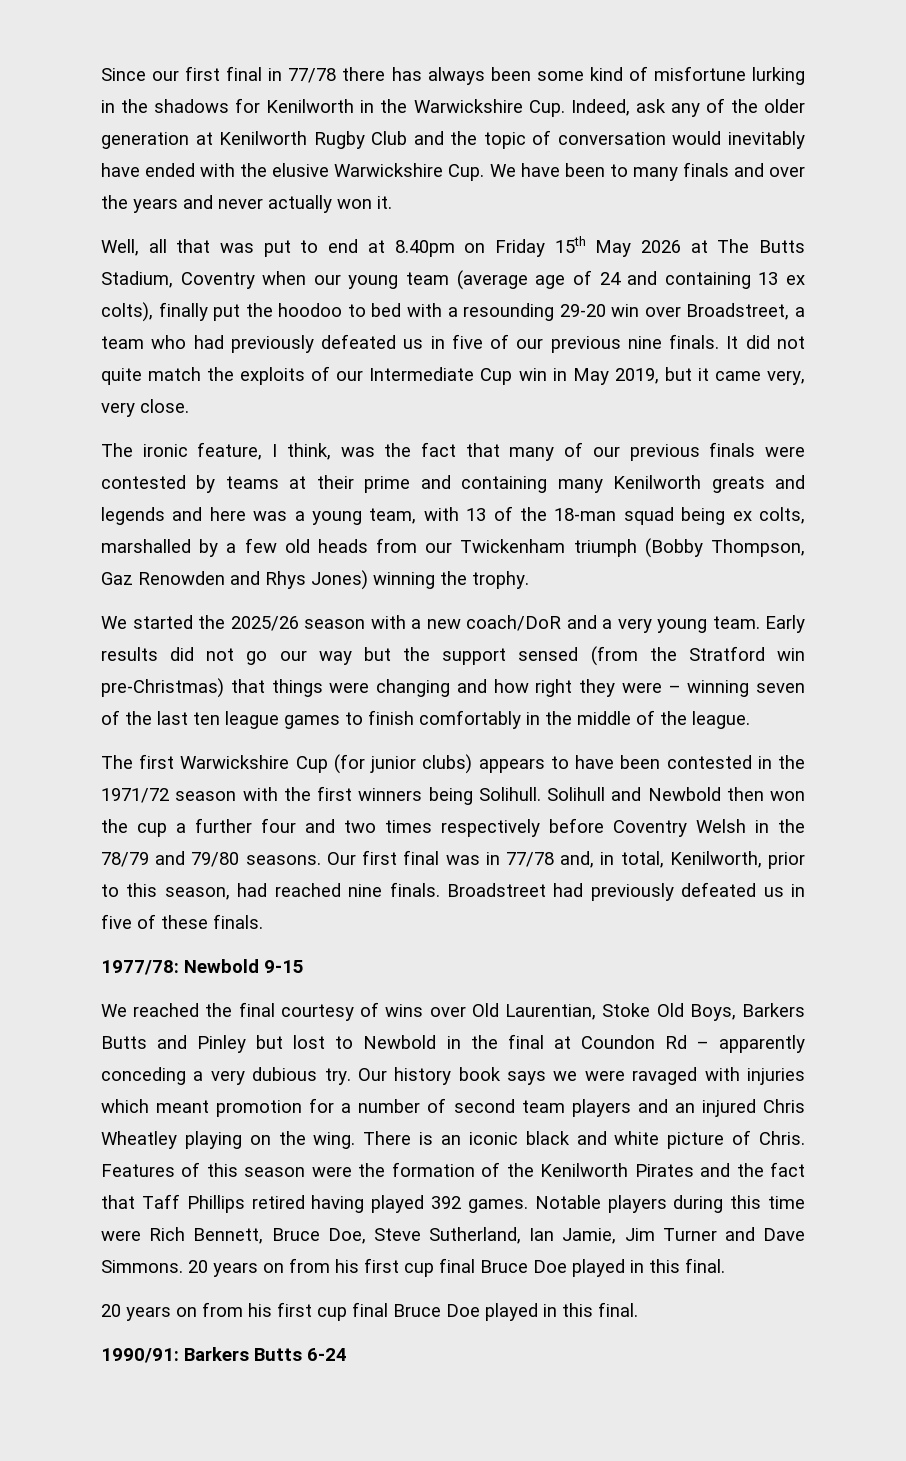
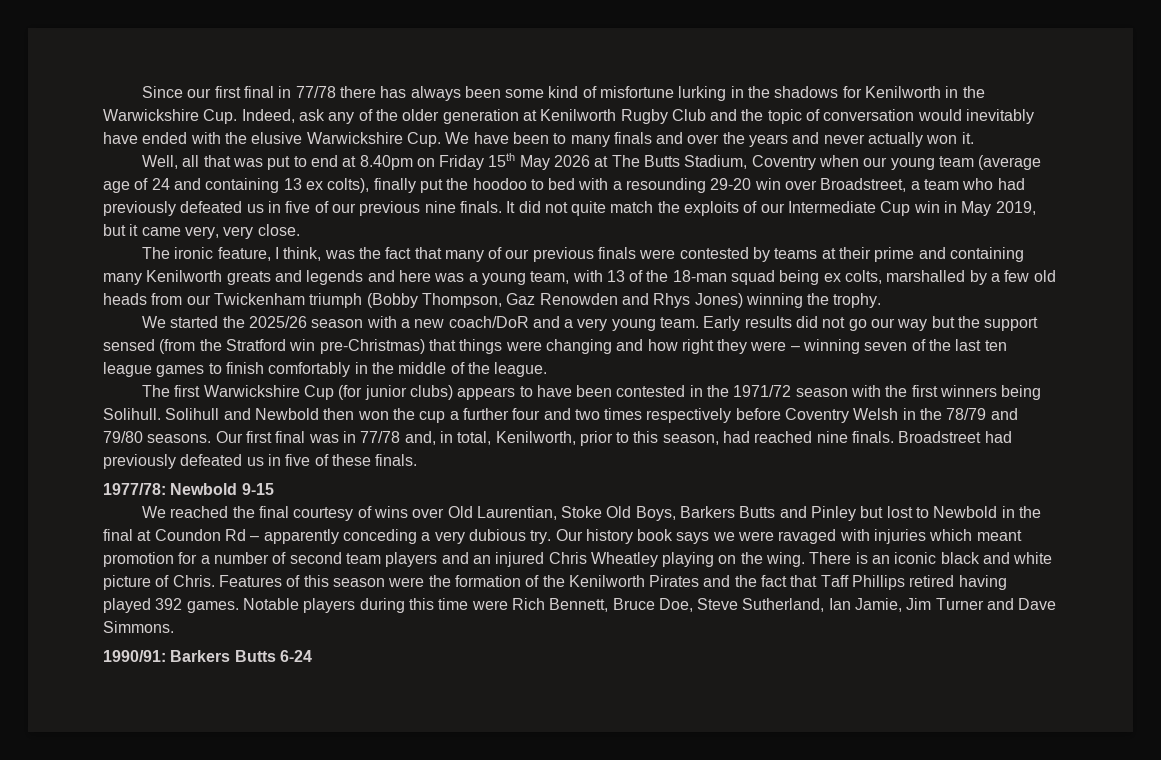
[188,1258,725,1277] [101,1302,638,1321] 20 years on from his first cup final Bruce Doe played in this final. // 20 years on from his first cup final Bruce Doe played in this final. -> (174, 627) none

